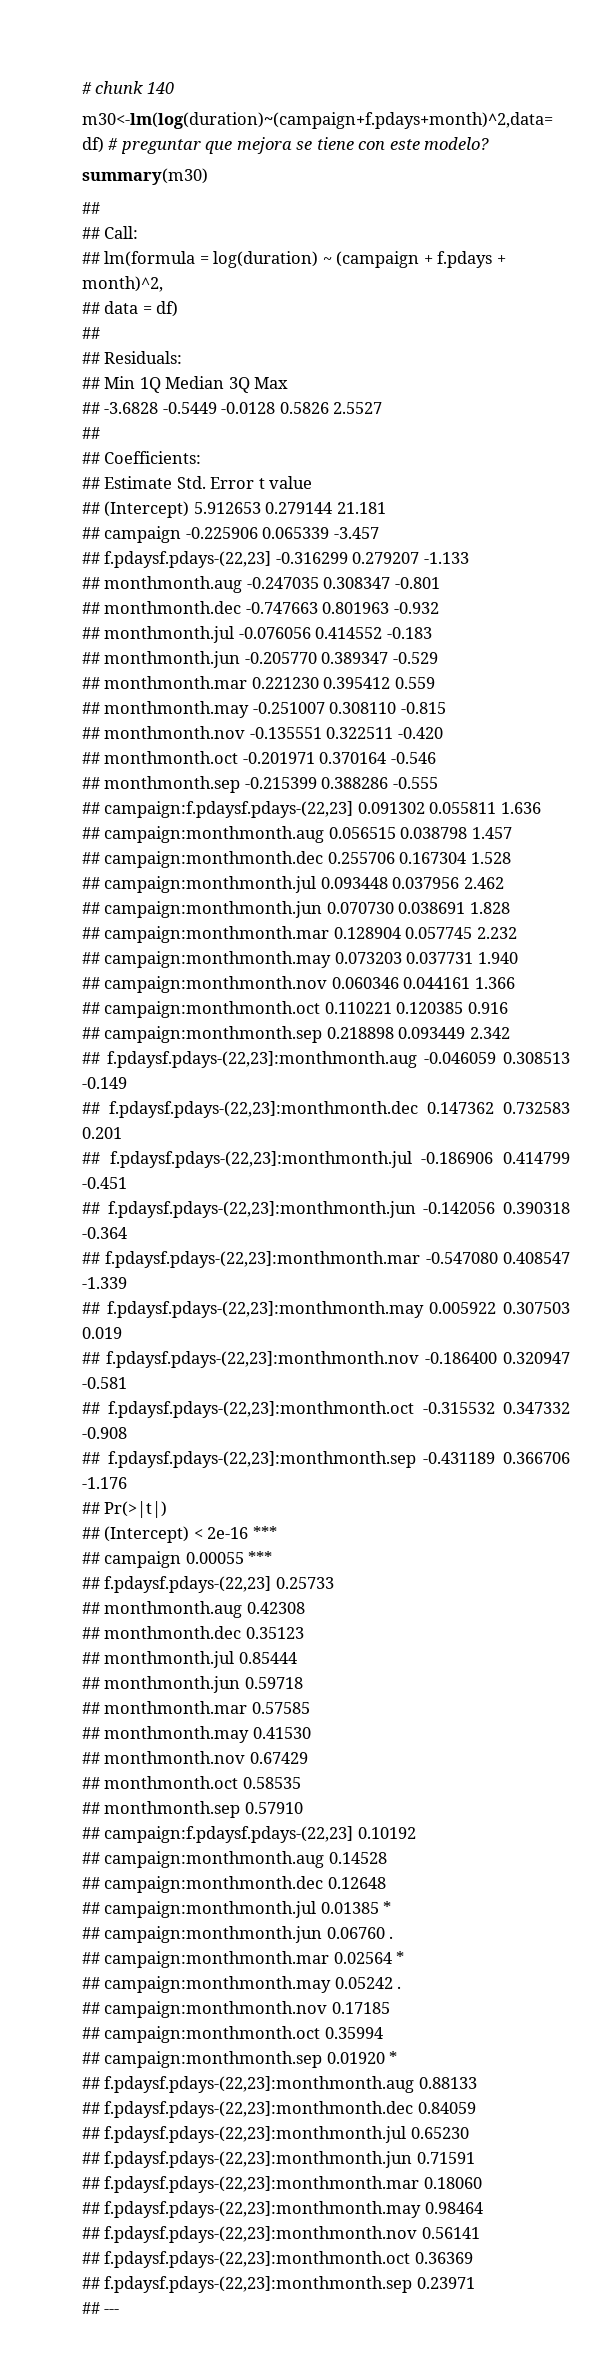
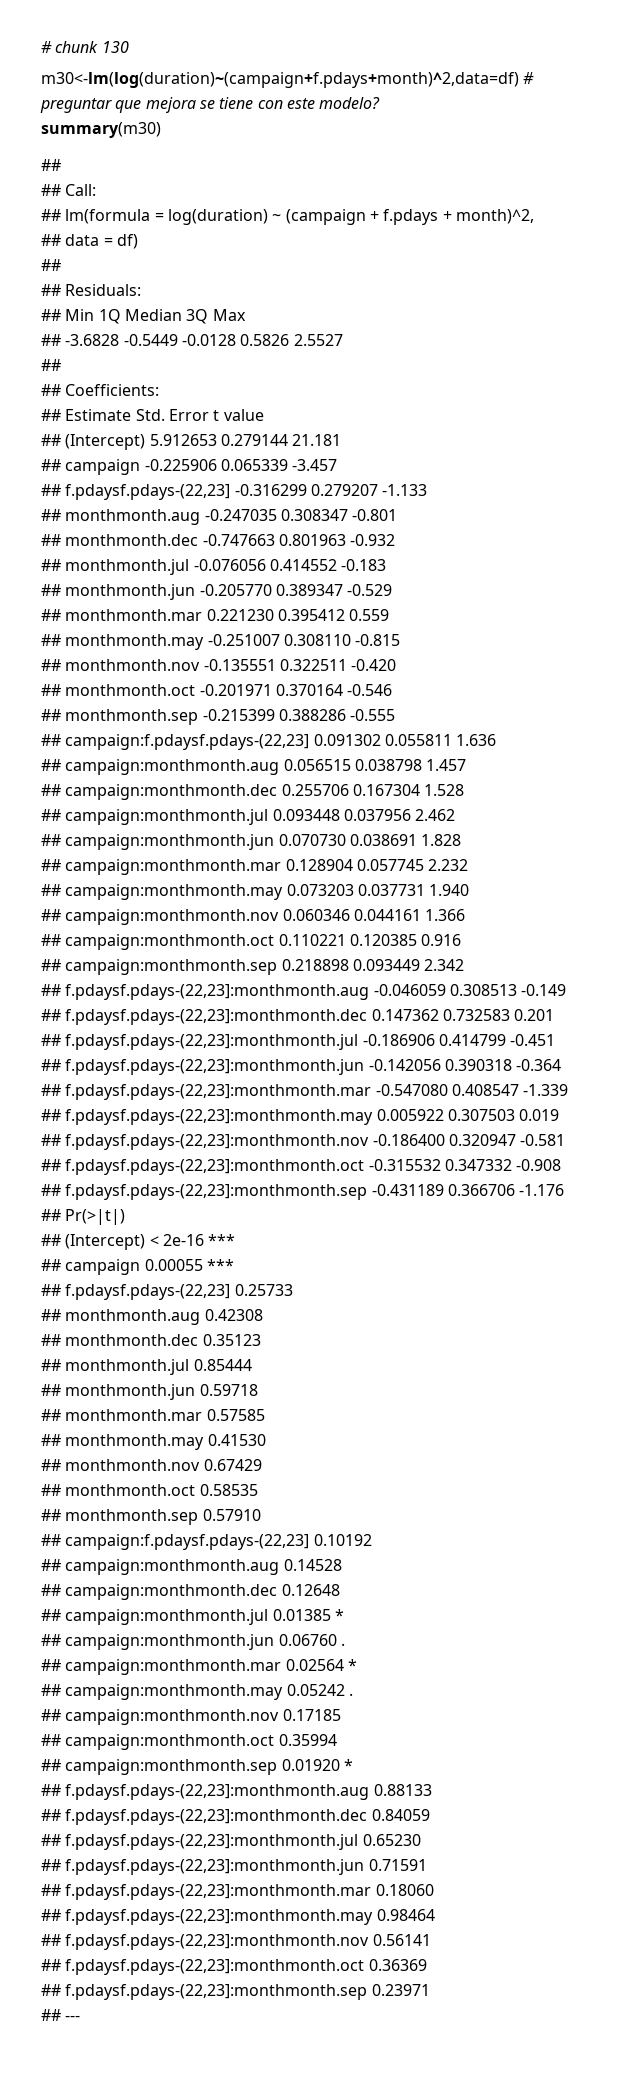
[146,82,174,94] 140 -> [101,41,129,53] 130

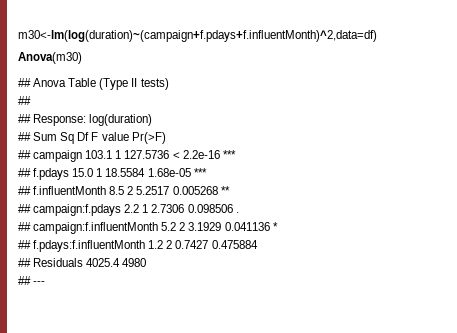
[41,41,129,53] [41,72,535,88] [40,97,381,113] [41,122,161,138] [41,159,61,171] [41,184,97,196] [41,209,534,225] [41,234,138,249] [41,259,61,271] [41,284,142,296] [41,309,246,324] [41,334,343,346] [41,359,61,371] [41,384,160,396] [41,409,264,421] [41,434,342,450] [41,459,338,475] [41,484,428,500] [41,509,398,525] [41,534,396,546] [41,559,387,575] [41,584,393,600] [41,609,390,621] [41,634,401,650] [41,659,397,671] [41,684,393,696] [41,709,396,725] [41,734,497,750] [41,759,467,775] [41,784,465,800] [41,809,456,825] [41,834,462,850] [41,859,469,875] [41,884,470,900] [41,909,466,925] [41,934,462,950] [41,959,465,975] [41,984,567,1000] [41,1009,555,1025] [41,1034,556,1050] [41,1059,562,1075] [41,1084,569,1100] [41,1109,560,1125] [41,1134,566,1150] [41,1159,562,1175] [41,1184,565,1200] [41,1209,126,1225] [41,1234,236,1250] [41,1259,234,1275] [41,1284,293,1300] [41,1309,263,1325] [41,1334,261,1346] [41,1359,252,1375] [41,1384,258,1400] [41,1409,265,1421] [41,1434,266,1450] [41,1459,262,1471] [41,1484,258,1496] [41,1509,261,1525] [41,1534,372,1550] [41,1559,342,1575] [41,1584,340,1600] [41,1609,344,1625] [41,1634,345,1650] [41,1659,357,1675] [41,1684,353,1700] [41,1709,341,1725] [41,1734,337,1750] [41,1759,353,1775] [41,1784,432,1800] [41,1809,430,1825] [41,1834,421,1850] [41,1859,427,1875] [41,1884,434,1900] [41,1909,435,1925] [41,1934,431,1950] [41,1959,427,1975] [41,1984,430,2000] # chunk 130 // m30<-lm(log(duration)~(campaign+f.pdays+month)^2,data=df) # preguntar que mejora se tiene con este modelo? // summary(m30) // ## // ## Call: // ## lm(formula = log(duration) ~ (campaign + f.pdays + month)^2, // ## data = df) // ## // ## Residuals: // ## Min 1Q Median 3Q Max // ## -3.6828 -0.5449 -0.0128 0.5826 2.5527 // ## // ## Coefficients: // ## Estimate Std. Error t value // ## (Intercept) 5.912653 0.279144 21.181 // ## campaign -0.225906 0.065339 -3.457 // ## f.pdaysf.pdays-(22,23] -0.316299 0.279207 -1.133 // ## monthmonth.aug -0.247035 0.308347 -0.801 // ## monthmonth.dec -0.747663 0.801963 -0.932 // ## monthmonth.jul -0.076056 0.414552 -0.183 // ## monthmonth.jun -0.205770 0.389347 -0.529 // ## monthmonth.mar 0.221230 0.395412 0.559 // ## monthmonth.may -0.251007 0.308110 -0.815 // ## monthmonth.nov -0.135551 0.322511 -0.420 // ## monthmonth.oct -0.201971 0.370164 -0.546 // ## monthmonth.sep -0.215399 0.388286 -0.555 // ## campaign:f.pdaysf.pdays-(22,23] 0.091302 0.055811 1.636 // ## campaign:monthmonth.aug 0.056515 0.038798 1.457 // ## campaign:monthmonth.dec 0.255706 0.167304 1.528 // ## campaign:monthmonth.jul 0.093448 0.037956 2.462 // ## campaign:monthmonth.jun 0.070730 0.038691 1.828 // ## campaign:monthmonth.mar 0.128904 0.057745 2.232 // ## campaign:monthmonth.may 0.073203 0.037731 1.940 // ## campaign:monthmonth.nov 0.060346 0.044161 1.366 // ## campaign:monthmonth.oct 0.110221 0.120385 0.916 // ## campaign:monthmonth.sep 0.218898 0.093449 2.342 // ## f.pdaysf.pdays-(22,23]:monthmonth.aug -0.046059 0.308513 -0.149 // ## f.pdaysf.pdays-(22,23]:monthmonth.dec 0.147362 0.732583 0.201 // ## f.pdaysf.pdays-(22,23]:monthmonth.jul -0.186906 0.414799 -0.451 // ## f.pdaysf.pdays-(22,23]:monthmonth.jun -0.142056 0.390318 -0.364 // ## f.pdaysf.pdays-(22,23]:monthmonth.mar -0.547080 0.408547 -1.339 // ## f.pdaysf.pdays-(22,23]:monthmonth.may 0.005922 0.307503 0.019 // ## f.pdaysf.pdays-(22,23]:monthmonth.nov -0.186400 0.320947 -0.581 // ## f.pdaysf.pdays-(22,23]:monthmonth.oct -0.315532 0.347332 -0.908 // ## f.pdaysf.pdays-(22,23]:monthmonth.sep -0.431189 0.366706 -1.176 // ## Pr(>|t|) // ## (Intercept) < 2e-16 *** // ## campaign 0.00055 *** // ## f.pdaysf.pdays-(22,23] 0.25733 // ## monthmonth.aug 0.42308 // ## monthmonth.dec 0.35123 // ## monthmonth.jul 0.85444 // ## monthmonth.jun 0.59718 // ## monthmonth.mar 0.57585 // ## monthmonth.may 0.41530 // ## monthmonth.nov 0.67429 // ## monthmonth.oct 0.58535 // ## monthmonth.sep 0.57910 // ## campaign:f.pdaysf.pdays-(22,23] 0.10192 // ## campaign:monthmonth.aug 0.14528 // ## campaign:monthmonth.dec 0.12648 // ## campaign:monthmonth.jul 0.01385 * // ## campaign:monthmonth.jun 0.06760 . // ## campaign:monthmonth.mar 0.02564 * // ## campaign:monthmonth.may 0.05242 . // ## campaign:monthmonth.nov 0.17185 // ## campaign:monthmonth.oct 0.35994 // ## campaign:monthmonth.sep 0.01920 * // ## f.pdaysf.pdays-(22,23]:monthmonth.aug 0.88133 // ## f.pdaysf.pdays-(22,23]:monthmonth.dec 0.84059 // ## f.pdaysf.pdays-(22,23]:monthmonth.jul 0.65230 // ## f.pdaysf.pdays-(22,23]:monthmonth.jun 0.71591 // ## f.pdaysf.pdays-(22,23]:monthmonth.mar 0.18060 // ## f.pdaysf.pdays-(22,23]:monthmonth.may 0.98464 // ## f.pdaysf.pdays-(22,23]:monthmonth.nov 0.56141 // ## f.pdaysf.pdays-(22,23]:monthmonth.oct 0.36369 // ## f.pdaysf.pdays-(22,23]:monthmonth.sep 0.23971 -> [18,30,377,42] [18,52,82,64] [18,78,169,90] [18,96,31,105] [18,114,153,126] [18,132,166,144] [18,150,236,162] [18,168,207,180] [18,186,230,195] [18,204,239,216] [18,222,278,234] [18,240,258,252] [18,258,147,267] m30<-lm(log(duration)~(campaign+f.pdays+f.influentMonth)^2,data=df) // Anova(m30) // ## Anova Table (Type II tests) // ## // ## Response: log(duration) // ## Sum Sq Df F value Pr(>F) // ## campaign 103.1 1 127.5736 < 2.2e-16 *** // ## f.pdays 15.0 1 18.5584 1.68e-05 *** // ## f.influentMonth 8.5 2 5.2517 0.005268 ** // ## campaign:f.pdays 2.2 1 2.7306 0.098506 . // ## campaign:f.influentMonth 5.2 2 3.1929 0.041136 * // ## f.pdays:f.influentMonth 1.2 2 0.7427 0.475884 // ## Residuals 4025.4 4980

